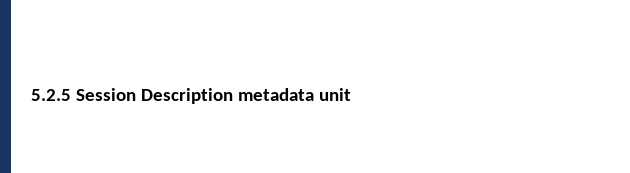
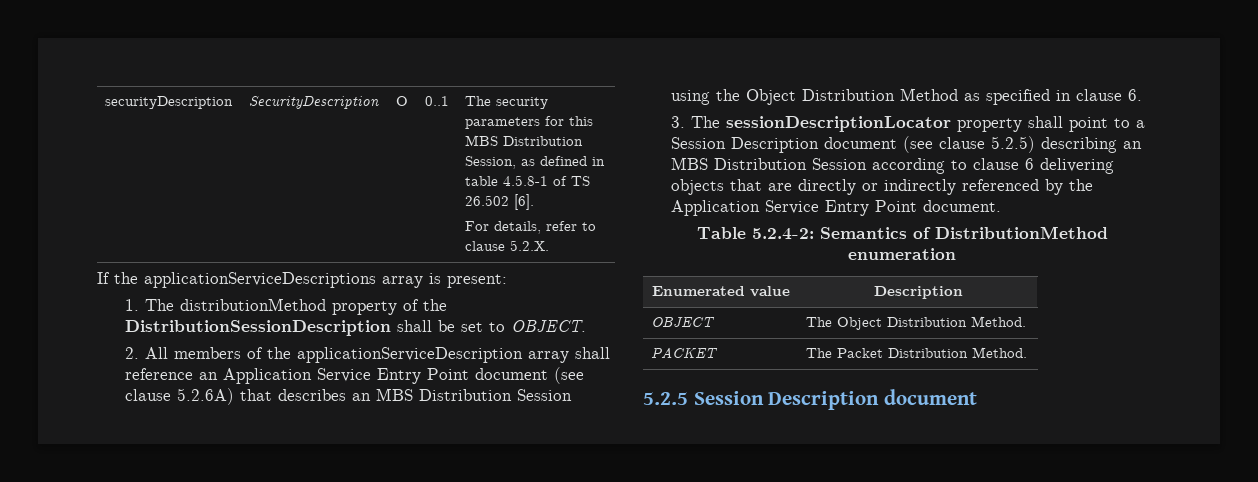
(31, 95) none -> [105,96,234,109] [249,96,380,109] [396,96,408,106] [425,96,449,106] [465,96,549,109] [465,116,594,129] [465,135,584,146] [465,156,606,169] [465,175,591,186] [465,194,535,210] [465,221,597,234] [465,240,550,251] [97,272,507,288] [125,298,448,315] [125,320,587,336] [125,347,611,363] [125,367,585,384] [125,388,573,405] [671,88,1143,105] [671,116,1146,132] [671,136,1143,153] [671,157,1115,174] [671,179,1094,195] [671,200,1002,216] [696,226,1108,240] [848,248,956,260] [652,286,790,297] [873,286,963,299] [651,317,716,327] [806,316,1027,330] [651,347,719,358] [806,347,1028,358] securityDescription | SecurityDescription | O | 0..1 | The security parameters for this MBS Distribution Session, as defined in table 4.5.8-1 of TS 26.502 [6]. // For details, refer to clause 5.2.X. // If the applicationServiceDescriptions array is present: // 1. The distributionMethod property of the DistributionSessionDescription shall be set to OBJECT. // 2. All members of the applicationServiceDescription array shall reference an Application Service Entry Point document (see clause 5.2.6A) that describes an MBS Distribution Session using the Object Distribution Method as specified in clause 6. // 3. The sessionDescriptionLocator property shall point to a Session Description document (see clause 5.2.5) describing an MBS Distribution Session according to clause 6 delivering objects that are directly or indirectly referenced by the Application Service Entry Point document. // Table 5.2.4-2: Semantics of DistributionMethod enumeration // Enumerated value | Description // OBJECT | The Object Distribution Method. // PACKET | The Packet Distribution Method. //
[237,88,351,101] metadata unit -> [883,389,977,405] document

